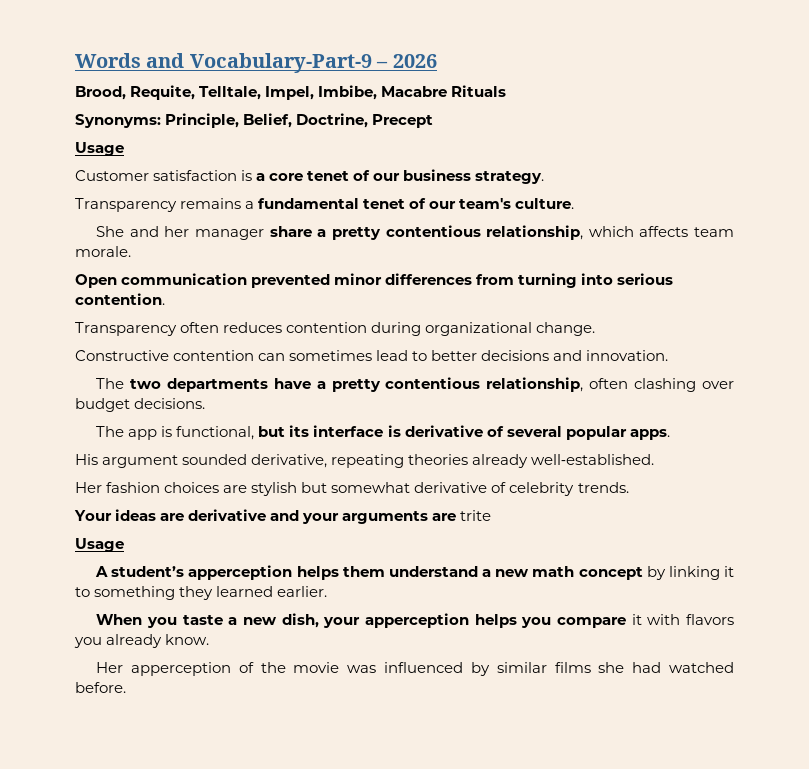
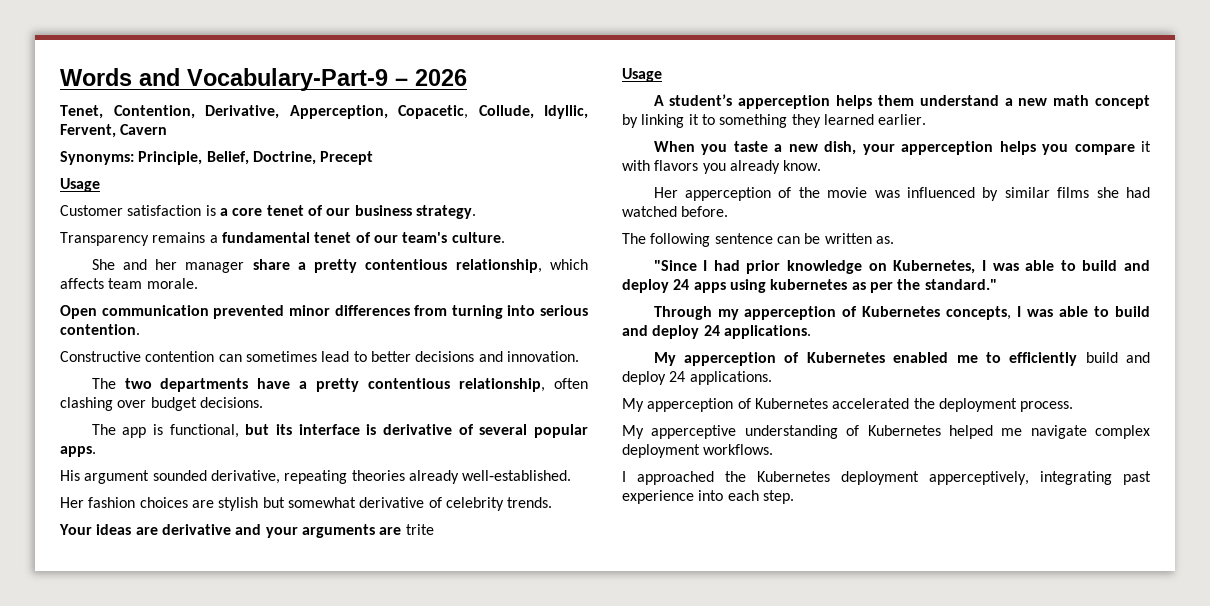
[75,85,507,100] Brood, Requite, Telltale, Impel, Imbibe, Macabre Rituals -> [60,105,588,119] [60,124,168,138] Tenet, Contention, Derivative, Apperception, Copacetic, Collude, Idyllic, Fervent, Cavern
[75,322,596,336] // Transparency often reduces contention during organizational change. -> (140, 329) none
(126, 687) none -> [622,233,894,247] [653,260,1150,274] [622,279,997,293] [653,306,1150,320] [622,325,811,339] [653,352,1150,366] [622,371,772,385] [622,398,1074,412] [622,425,1150,439] [622,444,774,458] [622,471,1151,485] [622,490,794,504] // The following sentence can be written as. // "Since I had prior knowledge on Kubernetes, I was able to build and deploy 24 apps using kubernetes as per the standard." // Through my apperception of Kubernetes concepts, I was able to build and deploy 24 applications. // My apperception of Kubernetes enabled me to efficiently build and deploy 24 applications. // My apperception of Kubernetes accelerated the deployment process. // My apperceptive understanding of Kubernetes helped me navigate complex deployment workflows. // I approached the Kubernetes deployment apperceptively, integrating past experience into each step.

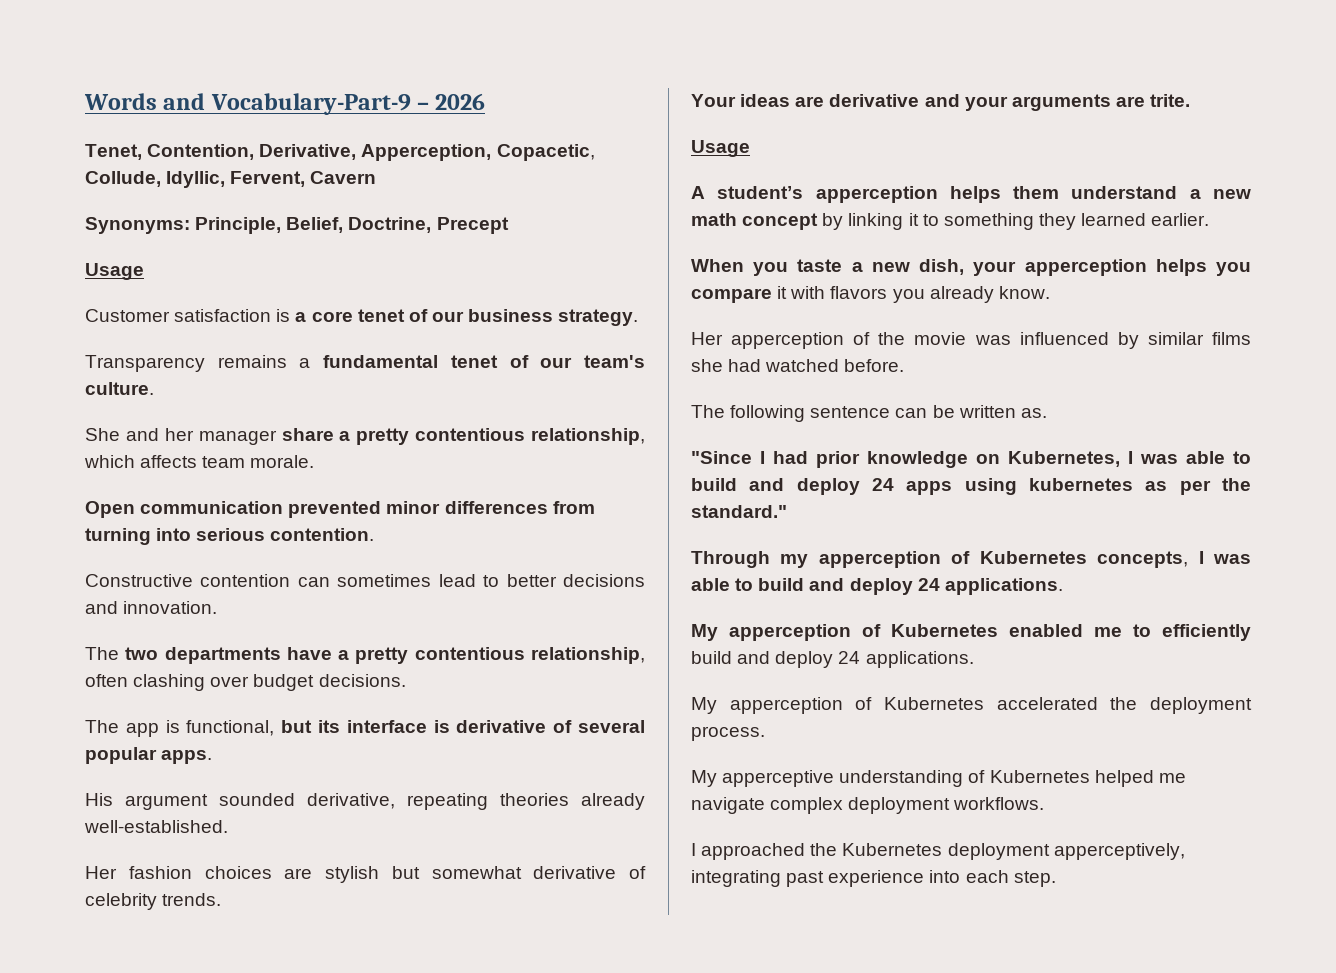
[405,524,434,535] trite -> [1150,94,1191,107] trite.

